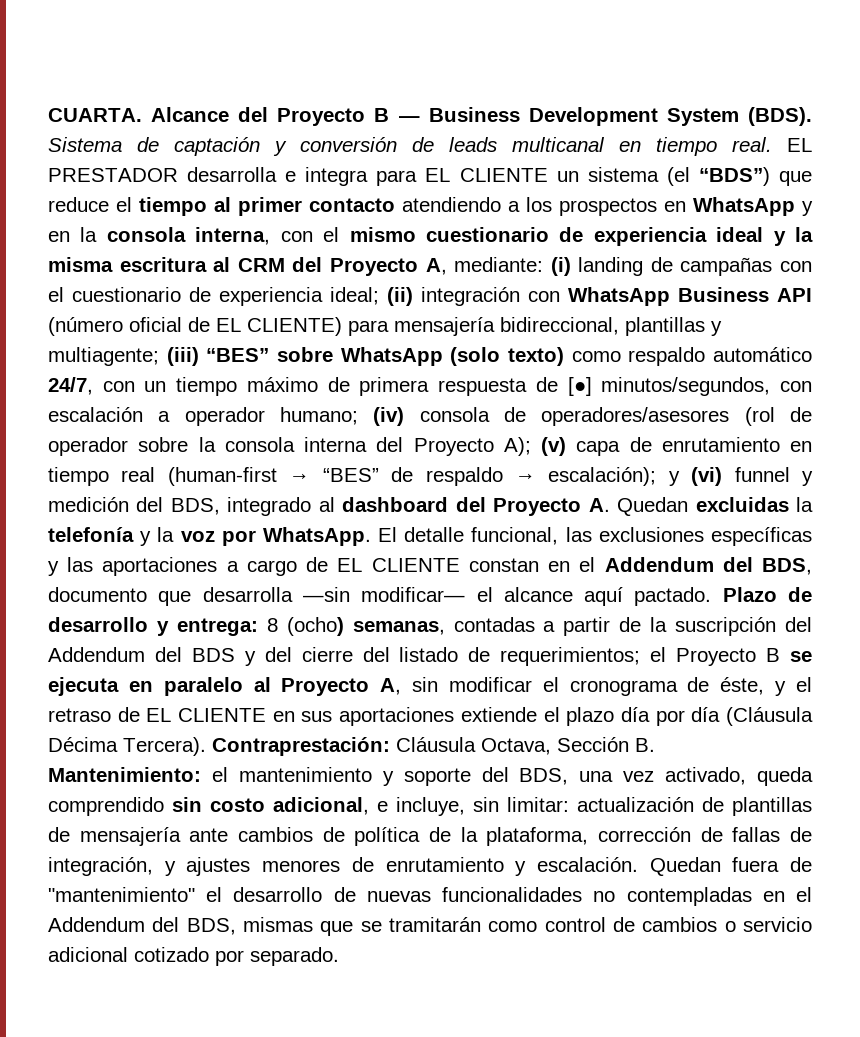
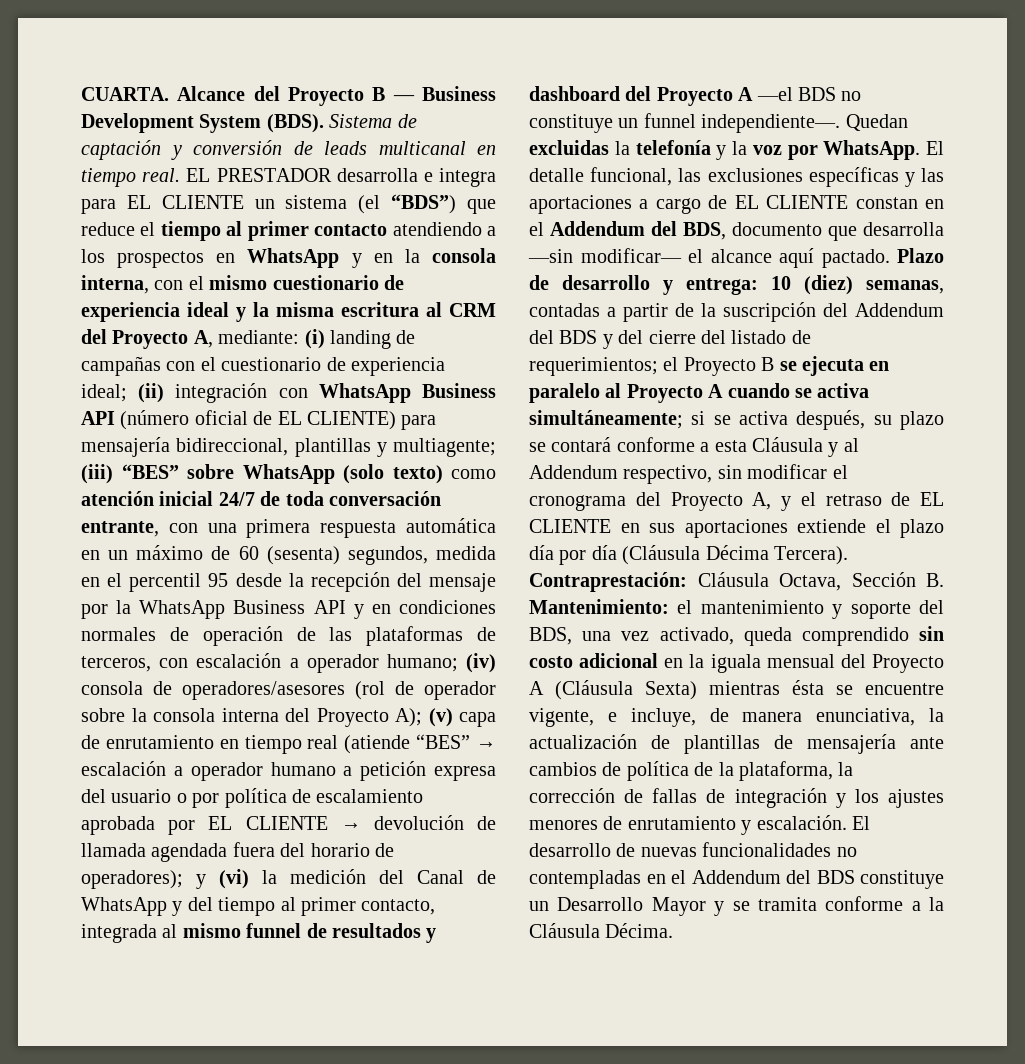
[628,347,812,366] [48,377,771,396] respaldo automático 24/7, con un tiempo máximo de primera respuesta de [●] minutos/segundos, -> [81,491,441,506] [81,518,497,538] [81,545,496,565] [81,572,496,592] [81,600,497,619] [81,626,496,646] [81,656,151,672] atención inicial 24/7 de toda conversación entrante, con una primera respuesta automática en un máximo de 60 (sesenta) segundos, medida en el percentil 95 desde la recepción del mensaje por la WhatsApp Business API y en condiciones normales de operación de las plataformas de terceros,
[167,467,813,486] [48,497,610,516] (human-first → “BES” de respaldo → escalación); y (vi) funnel y medición del BDS, integrado al dashboard del Proyecto A. -> [344,734,496,754] [81,761,496,781] [81,788,424,808] [81,815,497,835] [81,842,394,862] [81,869,496,889] [81,897,436,916] [81,923,437,943] [529,86,862,106] [529,113,841,133] (atiende “BES” → escalación a operador humano a petición expresa del usuario o por política de escalamiento aprobada por EL CLIENTE → devolución de llamada agendada fuera del horario de operadores); y (vi) la medición del Canal de WhatsApp y del tiempo al primer contacto, integrada al mismo funnel de resultados y dashboard del Proyecto A —el BDS no constituye un funnel independiente—.
[266,617,344,636] 8 (ocho) -> [771,275,853,295] 10 (diez)
[380,678,402,695] A, -> [708,383,870,398] [529,410,944,430] [529,437,859,457] [529,465,713,484] A cuando se activa simultáneamente; si se activa después, su plazo se contará conforme a esta Cláusula y al Addendum respectivo,
[687,677,765,695] de éste, -> [635,492,772,511] del Proyecto A,
[273,797,569,816] adicional, e incluye, sin limitar: -> [579,653,944,673] [529,680,944,700] [529,708,944,727] adicional en la iguala mensual del Proyecto A (Cláusula Sexta) mientras ésta se encuentre vigente, e incluye, de manera enunciativa, la
(589, 836) none -> [838,762,854,776] la
[48,857,176,876] integración, y -> [734,788,879,808] integración y los
[649,857,813,876] [48,887,223,902] Quedan fuera de "mantenimiento" el -> [852,816,870,830] El
[186,917,812,936] [48,947,339,966] BDS, mismas que se tramitarán como control de cambios o servicio adicional cotizado por separado. -> [816,870,944,889] [529,896,944,916] [529,923,674,938] BDS constituye un Desarrollo Mayor y se tramita conforme a la Cláusula Décima.

